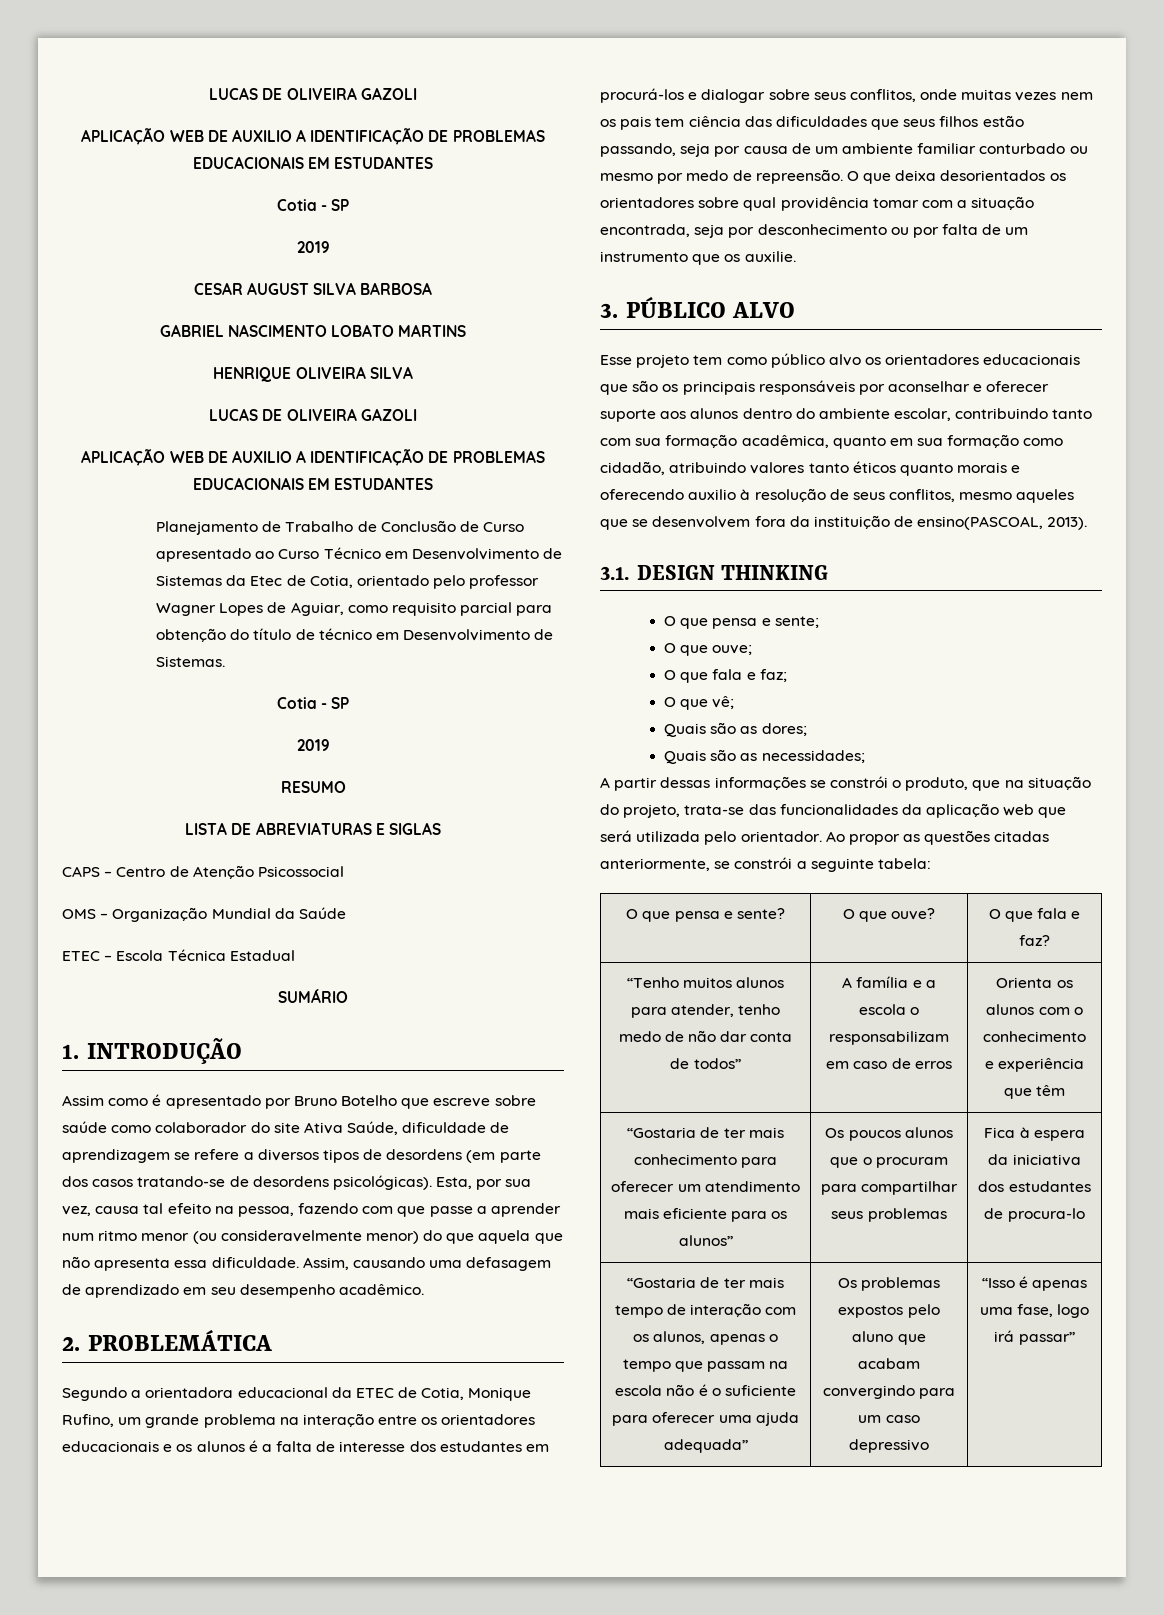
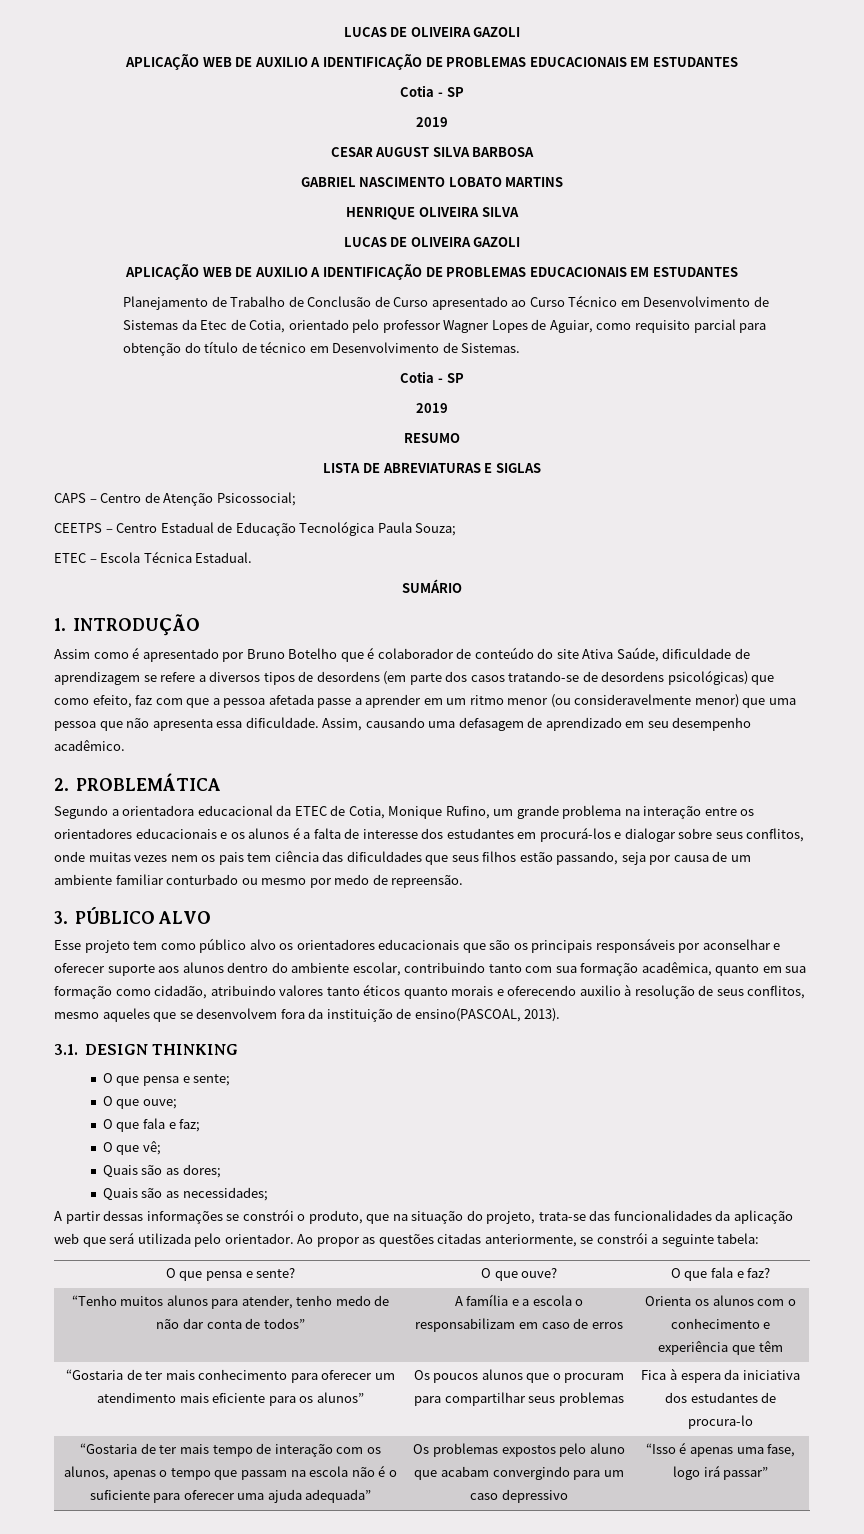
[257,866,344,877] [62,907,346,922] Psicossocial // OMS – Organização Mundial da Saúde -> [216,492,296,506] [54,521,457,536] Psicossocial; // CEETPS – Centro Estadual de Educação Tecnológica Paula Souza;
[229,950,295,961] Estadual -> [195,552,253,563] Estadual.
[433,1095,536,1107] [62,1121,248,1133] escreve sobre saúde como colaborador -> [367,647,534,659] é colaborador de conteúdo
[332,1175,532,1190] [62,1203,426,1217] psicológicas). Esta, por sua vez, causa tal efeito na pessoa, fazendo com que -> [667,670,775,685] [54,694,314,708] psicológicas) que como efeito, faz com que a pessoa afetada
[62,1233,94,1241] num -> [423,698,467,705] em um
[423,1230,531,1244] do que aquela -> [742,698,796,708] [54,721,96,731] que uma pessoa
[846,170,1066,184] [600,196,1035,211] [600,224,1029,238] [600,251,796,265] O que deixa desorientados os orientadores sobre qual providência tomar com a situação encontrada, seja por desconhecimento ou por falta de um instrumento que os auxilie. -> (464, 881) none

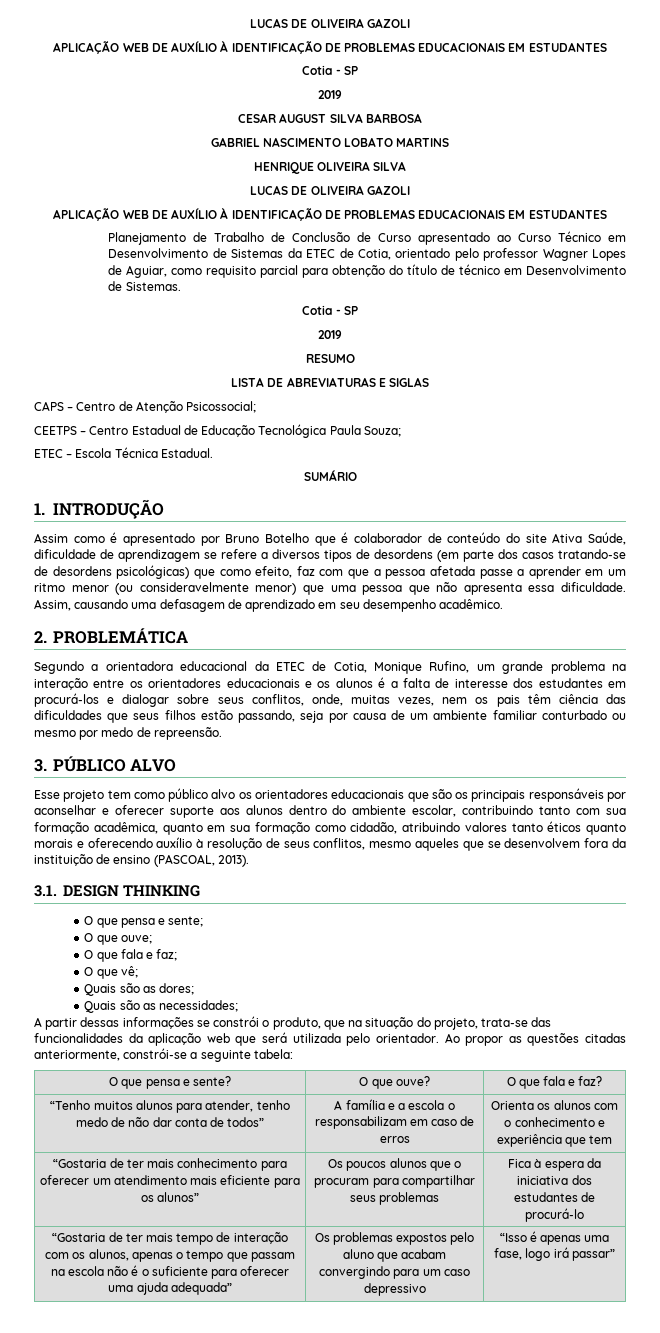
[343,27,521,37] [125,54,321,70] LUCAS DE OLIVEIRA GAZOLI // APLICAÇÃO WEB DE AUXILIO A -> [250,18,410,28] [53,41,229,54] LUCAS DE OLIVEIRA GAZOLI // APLICAÇÃO WEB DE AUXÍLIO À
[254,267,321,277] AUXILIO A -> [171,208,229,219] AUXÍLIO À
[200,320,228,330] Etec -> [306,249,336,258] ETEC
[54,851,168,862] onde muitas vezes -> [311,694,435,706] onde, muitas vezes,
[247,853,272,862] tem -> [527,694,551,704] têm
[579,985,621,996] auxilio -> [156,837,193,848] auxílio
[414,1008,521,1022] ensino(PASCOAL, -> [113,854,215,867] ensino (PASCOAL,
[580,1232,648,1244] se constrói -> [123,1048,188,1059] constrói-se
[758,1341,783,1352] têm -> [589,1135,613,1144] tem
[688,1415,753,1429] procura-lo -> [525,1208,584,1222] procurá-lo

